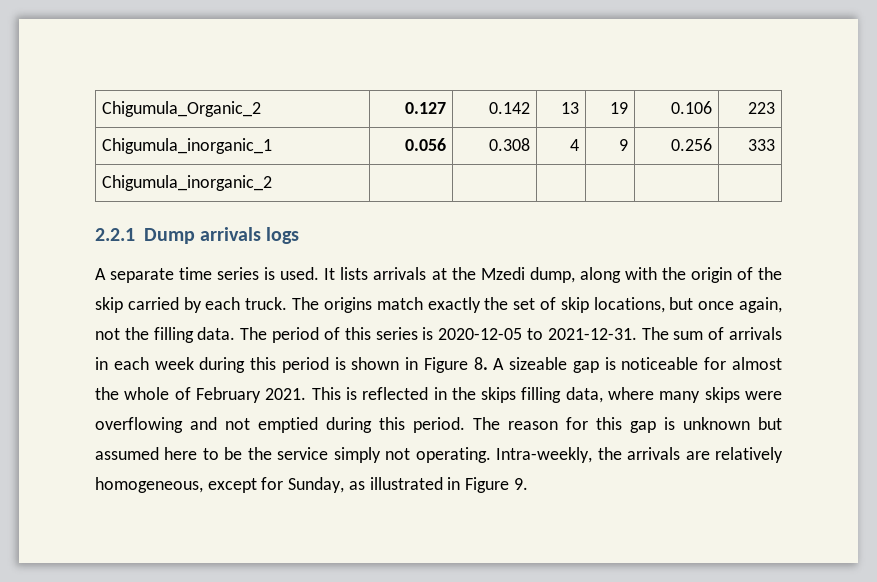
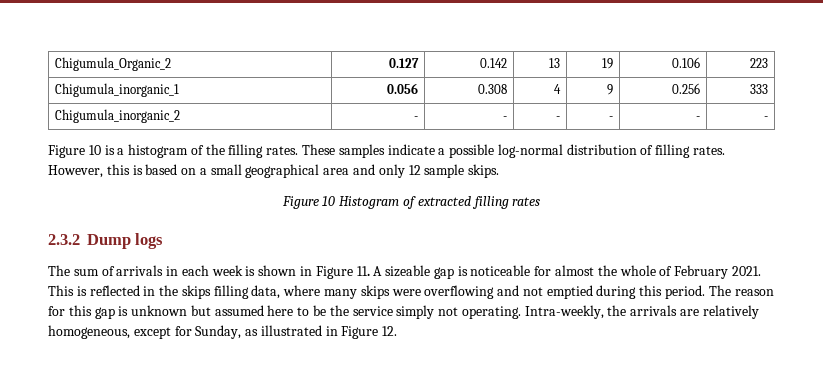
[95,227,300,244] [95,267,782,283] [95,297,782,313] [95,327,637,343] | | | | | // 2.2.1 Dump arrivals logs // A separate time series is used. It lists arrivals at the Mzedi dump, along with the origin of the skip carried by each truck. The origins match exactly the set of skip locations, but once again, not the filling data. The period of this series is 2020-12-05 to 2021-12-31. -> [413,116,418,120] [502,116,507,120] [555,116,560,120] [608,116,613,120] [695,116,700,120] [763,116,768,120] [48,144,726,158] [48,164,500,178] [281,196,541,209] [48,233,164,249] - | - | - | - | - | - // Figure 10 is a histogram of the filling rates. These samples indicate a possible log-normal distribution of filling rates. However, this is based on a small geographical area and only 12 sample skips. // Figure 10 Histogram of extracted filling rates // 2.3.2 Dump logs //
[199,357,329,373] during this period -> (243, 270) none
[473,357,488,370] 8. -> [356,266,370,276] 11.
[513,478,528,490] 9. -> [382,326,398,336] 12.

